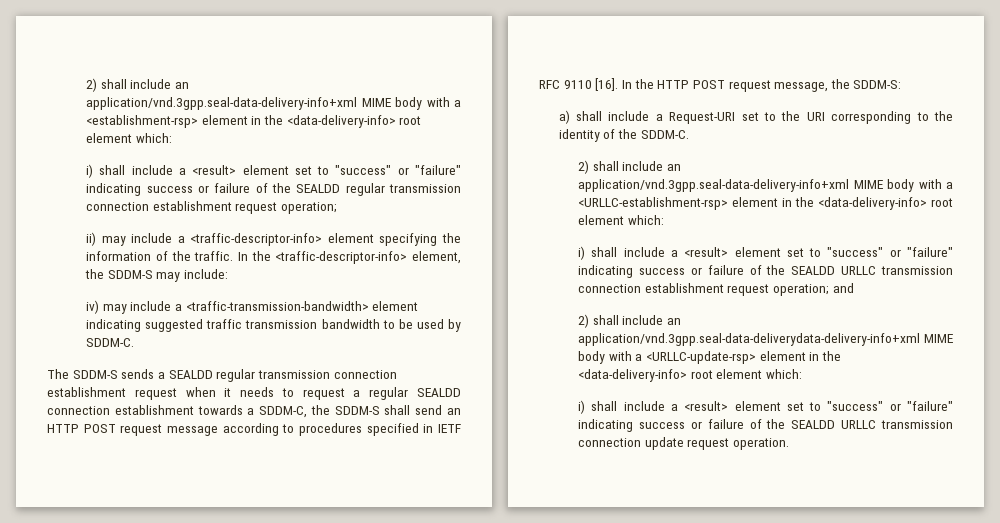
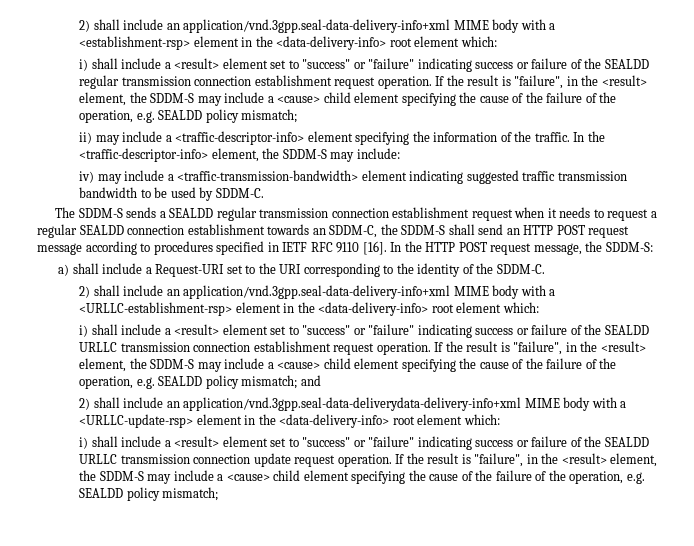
[281,202,338,214] operation; -> [377,75,647,89] [79,92,617,106] [79,109,298,123] operation. If the result is "failure", in the <result> element, the SDDM-S may include a <cause> child element specifying the cause of the failure of the operation, e.g. SEALDD policy mismatch;
[247,408,255,415] a -> [312,228,326,235] an
[773,284,830,296] operation; -> [376,341,646,355] [79,358,617,372] [79,375,298,389] operation. If the result is "failure", in the <result> element, the SDDM-S may include a <cause> child element specifying the cause of the failure of the operation, e.g. SEALDD policy mismatch;
(790, 444) none -> [395,453,658,467] [79,470,645,484] [79,487,219,501] If the result is "failure", in the <result> element, the SDDM-S may include a <cause> child element specifying the cause of the failure of the operation, e.g. SEALDD policy mismatch;

